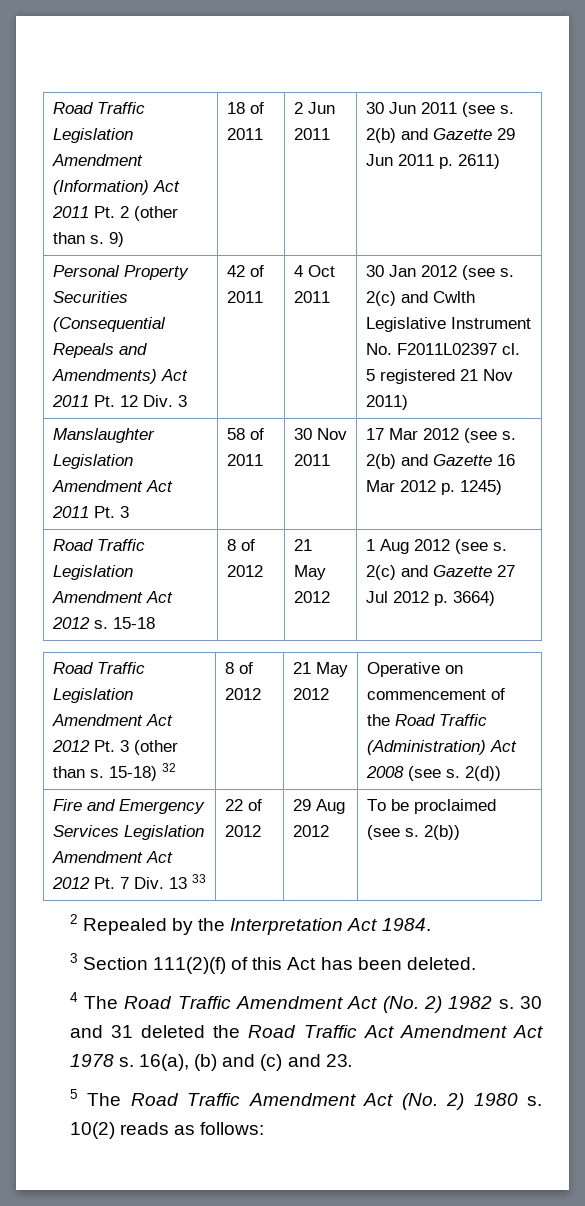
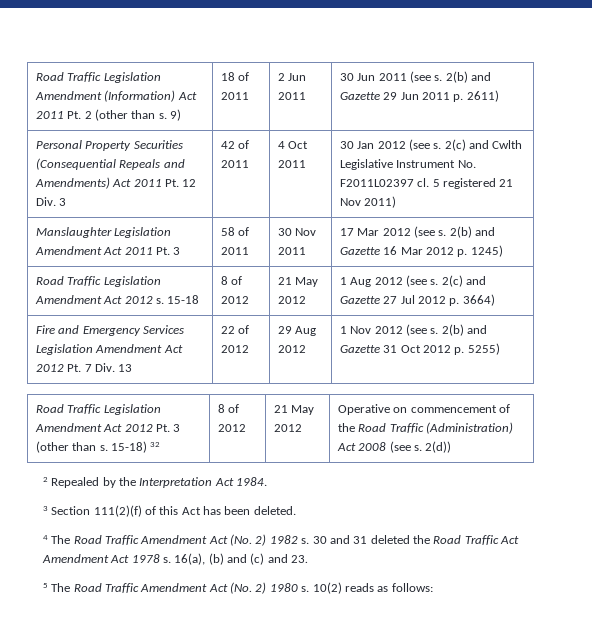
(495, 598) none -> [35,325,184,336] [35,344,183,355] [35,363,133,372] [220,325,250,334] [220,345,249,353] [277,326,317,336] [277,345,306,353] [339,324,487,336] [339,343,500,355] // Fire and Emergency Services Legislation Amendment Act 2012 Pt. 7 Div. 13 | 22 of 2012 | 29 Aug 2012 | 1 Nov 2012 (see s. 2(b) and Gazette 31 Oct 2012 p. 5255)
[52,799,205,814] [52,825,204,840] [51,851,173,863] [51,874,206,889] [224,799,262,811] [224,825,261,837] [292,799,345,814] [292,825,329,837] [366,799,496,814] [366,825,460,840] // Fire and Emergency Services Legislation Amendment Act 2012 Pt. 7 Div. 13 33 | 22 of 2012 | 29 Aug 2012 | To be proclaimed (see s. 2(b)) -> (452, 447) none

